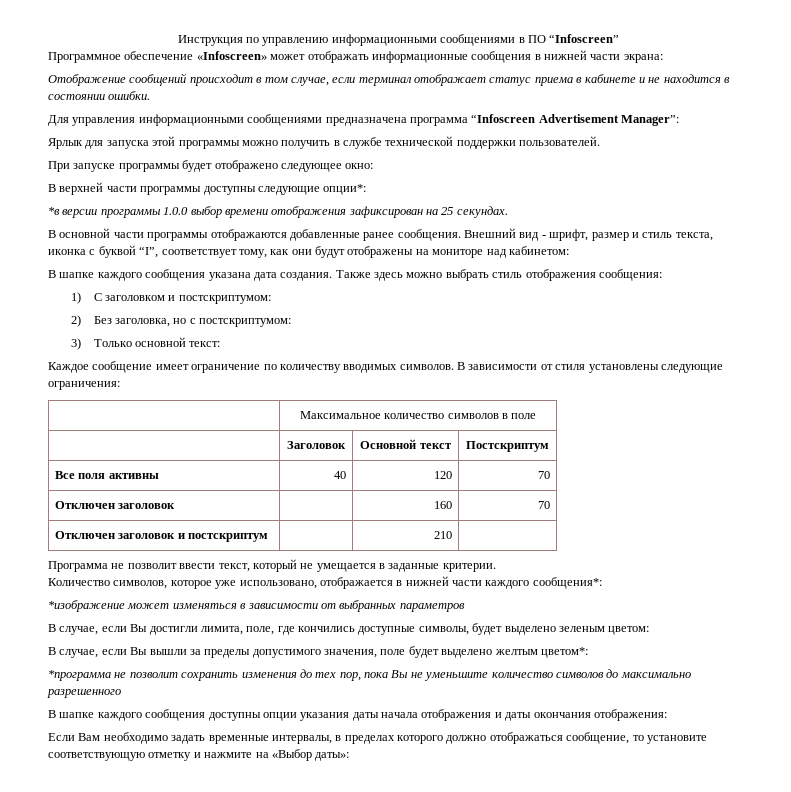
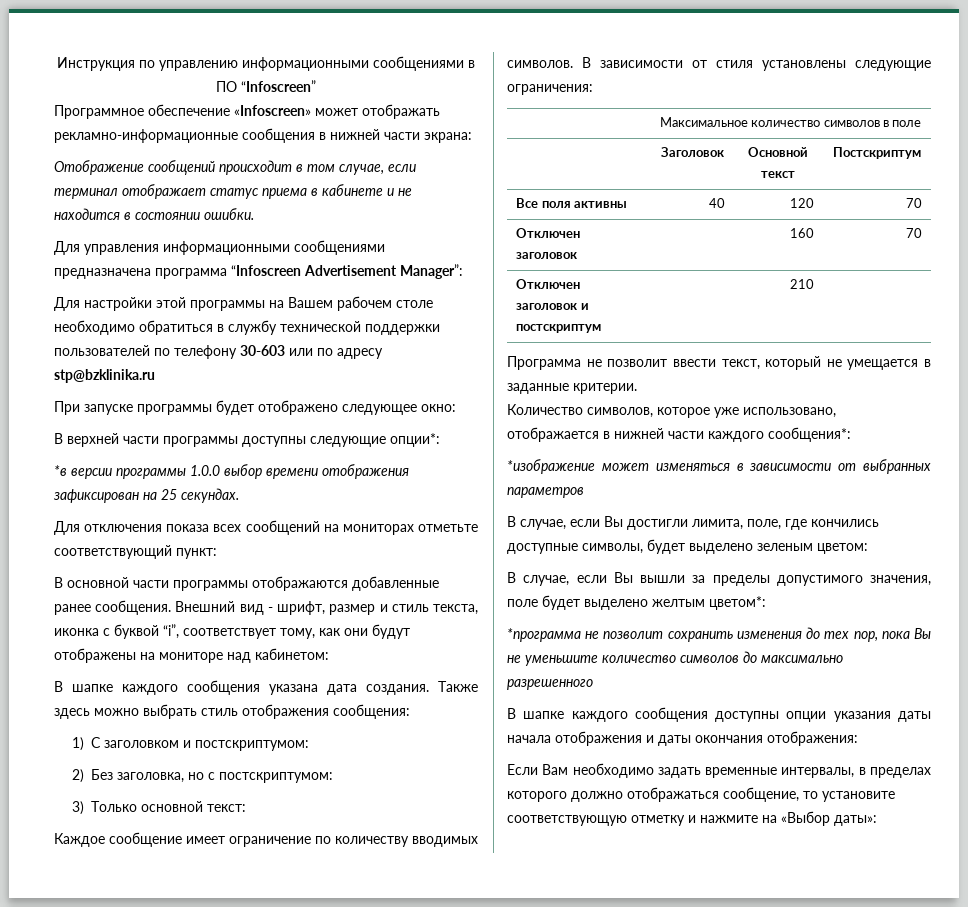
[371,51,468,63] информационные -> [54,129,238,143] рекламно-информационные
[48,136,601,149] Ярлык для запуска этой программы можно получить в службе технической поддержки пользователей. -> [54,296,433,311] [54,320,440,335] [54,345,383,359] [54,369,155,383] Для настройки этой программы на Вашем рабочем столе необходимо обратиться в службу технической поддержки пользователей по телефону 30-603 или по адресу stp@bzklinika.ru
(508, 212) none -> [54,520,479,535] [54,545,217,559] // Для отключения показа всех сообщений на мониторах отметьте соответствующий пункт:
[139,246,159,258] “I”, -> [163,624,179,639] “i”,

